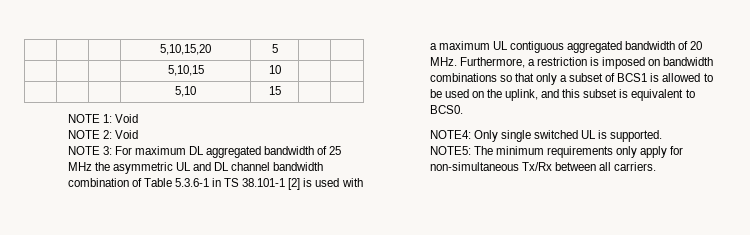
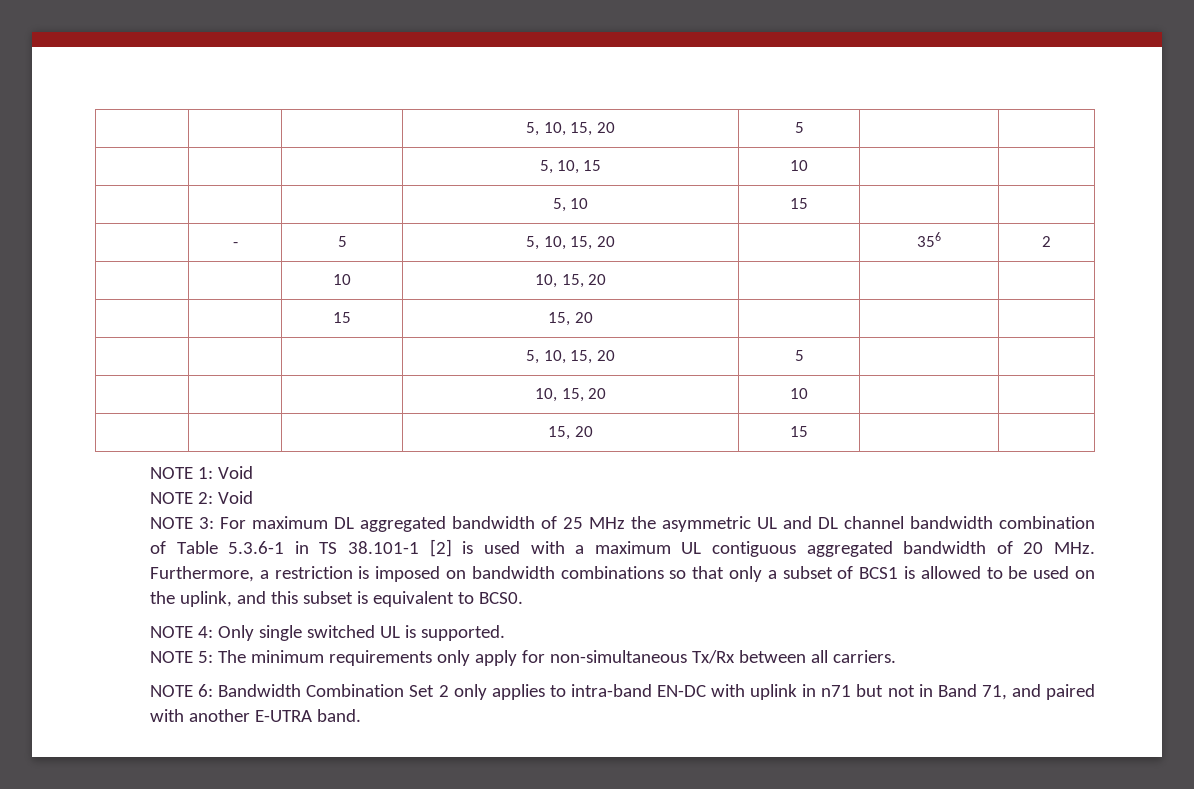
[160,44,211,55] [271,44,278,53] [167,65,204,76] [268,65,281,74] [175,86,196,97] | | | 5,10,15,20 | 5 | | // | | | 5,10,15 | 10 | | // | | | 5,10 -> [526,122,615,136] [794,122,804,133] [539,160,602,174] [790,160,808,171] [552,198,589,212] [790,198,808,209] [232,242,238,247] [337,236,347,247] [526,236,615,250] [917,232,941,247] [1042,236,1051,247] [333,274,351,285] [535,274,606,288] [333,312,351,323] [548,312,593,326] [526,350,615,364] [794,350,804,361] [535,388,606,402] [790,388,808,399] [548,426,593,440] | | | 5, 10, 15, 20 | 5 | | // | | | 5, 10, 15 | 10 | | // | | | 5, 10 | 15 | | // | - | 5 | 5, 10, 15, 20 | | 356 | 2 // | | 10 | 10, 15, 20 | | | // | | 15 | 15, 20 | | | // | | | 5, 10, 15, 20 | 5 | | // | | | 10, 15, 20 | 10 | | // | | | 15, 20
[429,130,471,139] NOTE4: -> [150,626,214,638] NOTE 4:
[429,146,471,155] NOTE5: -> [150,651,214,663] NOTE 5:
(656, 166) none -> [150,684,1095,700] [150,709,362,722] // NOTE 6: Bandwidth Combination Set 2 only applies to intra-band EN-DC with uplink in n71 but not in Band 71, and paired with another E-UTRA band.

